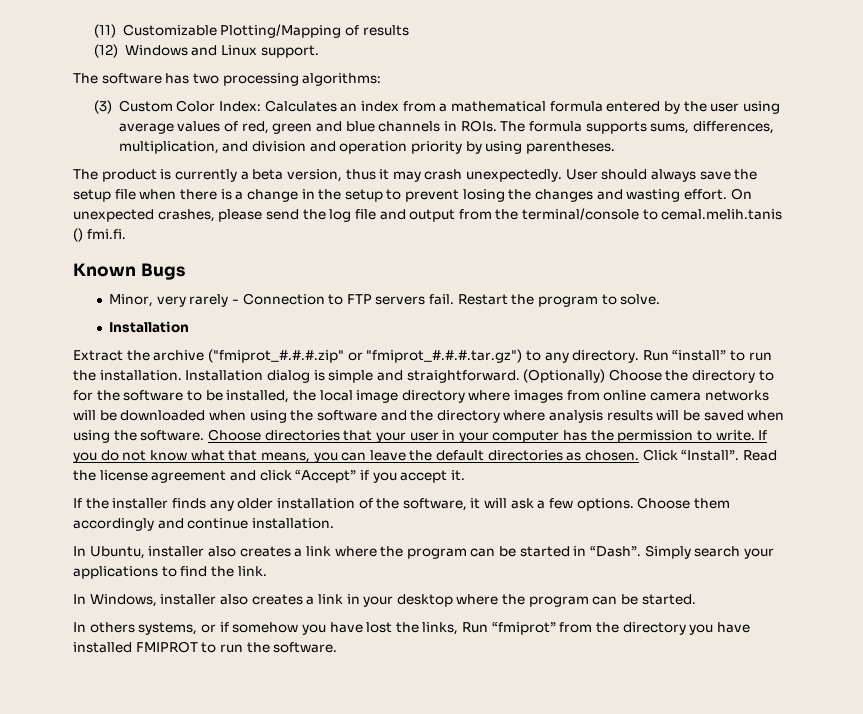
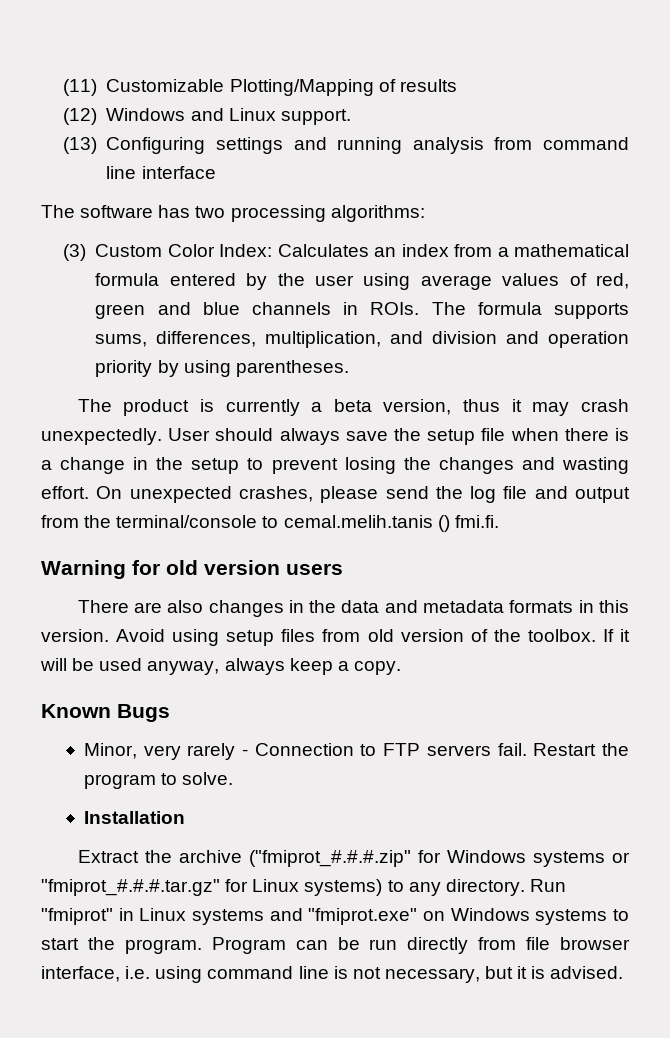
(319, 51) none -> [62,137,629,154] [106,166,216,179] // (13) Configuring settings and running analysis from command line interface
(126, 234) none -> [41,560,343,579] [77,600,629,617] [41,629,630,646] [40,658,401,675] // Warning for old version users // There are also changes in the data and metadata formats in this version. Avoid using setup files from old version of the toolbox. If it will be used anyway, always keep a copy.
[347,349,772,363] [73,369,774,383] [73,390,769,403] [73,410,785,423] [73,429,768,443] [73,449,777,463] [73,470,465,483] [73,497,730,511] [73,518,334,531] [73,545,774,559] [73,566,267,579] [73,594,696,607] [73,622,750,635] [73,641,338,653] or "fmiprot_#.#.#.tar.gz") to any directory. Run “install” to run the installation. Installation dialog is simple and straightforward. (Optionally) Choose the directory to for the software to be installed, the local image directory where images from online camera networks will be downloaded when using the software and the directory where analysis results will be saved when using the software. Choose directories that your user in your computer has the permission to write. If you do not know what that means, you can leave the default directories as chosen. Click “Install”. Read the license agreement and click “Accept” if you accept it. // If the installer finds any older installation of the software, it will ask a few options. Choose them accordingly and continue installation. // In Ubuntu, installer also creates a link where the program can be started in “Dash”. Simply search your applications to find the link. // In Windows, installer also creates a link in your desktop where the program can be started. // In others systems, or if somehow you have lost the links, Run “fmiprot” from the directory you have installed FMIPROT to run the software. -> [417,850,630,867] [41,879,566,896] [41,908,630,925] [41,937,630,954] [41,966,624,983] for Windows systems or "fmiprot_#.#.#.tar.gz" for Linux systems) to any directory. Run "fmiprot" in Linux systems and "fmiprot.exe" on Windows systems to start the program. Program can be run directly from file browser interface, i.e. using command line is not necessary, but it is advised.

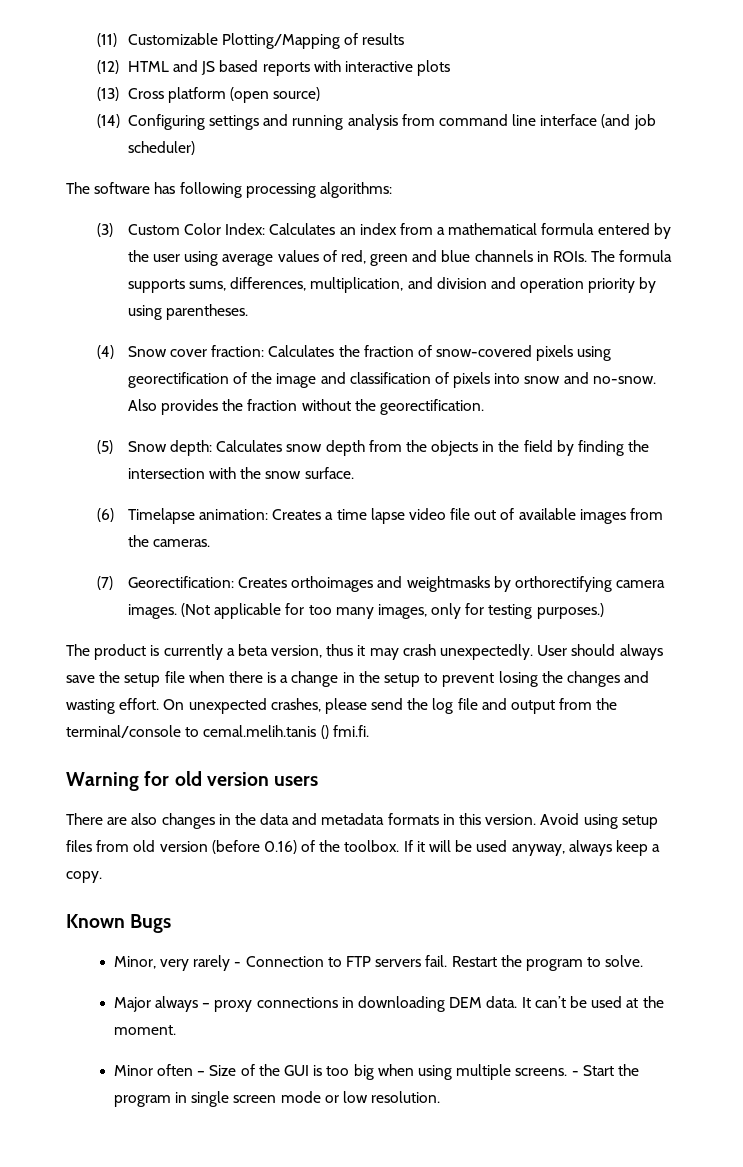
[106,108,351,125] [62,137,97,154] Windows and Linux support. // (13) -> [127,60,451,76] [96,87,321,103] [96,114,120,128] HTML and JS based reports with interactive plots // (13) Cross platform (open source) // (14)
(216, 172) none -> [601,114,656,130] [127,141,195,155] (and job scheduler)
[195,206,226,218] two -> [179,182,242,198] following
(349, 368) none -> [96,345,612,361] [127,372,656,388] [127,399,484,415] [96,440,650,456] [127,467,354,479] [96,508,663,524] [127,535,210,547] [96,576,666,592] [127,603,604,619] // (4) Snow cover fraction: Calculates the fraction of snow-covered pixels using georectification of the image and classification of pixels into snow and no-snow. Also provides the fraction without the georectification. // (5) Snow depth: Calculates snow depth from the objects in the field by finding the intersection with the snow surface. // (6) Timelapse animation: Creates a time lapse video file out of available images from the cameras. // (7) Georectification: Creates orthoimages and weightmasks by orthorectifying camera images. (Not applicable for too many images, only for testing purposes.)
(464, 635) none -> [211,840,297,854] (before 0.16)
[83,811,185,824] [77,850,630,867] [41,879,566,896] [41,908,630,925] [41,937,630,954] [41,966,624,983] Installation // Extract the archive ("fmiprot_#.#.#.zip" for Windows systems or "fmiprot_#.#.#.tar.gz" for Linux systems) to any directory. Run "fmiprot" in Linux systems and "fmiprot.exe" on Windows systems to start the program. Program can be run directly from file browser interface, i.e. using command line is not necessary, but it is advised. -> [113,996,664,1012] [113,1025,176,1035] [113,1064,639,1080] [113,1091,441,1107] Major always – proxy connections in downloading DEM data. It can’t be used at the moment. // Minor often – Size of the GUI is too big when using multiple screens. - Start the program in single screen mode or low resolution.

